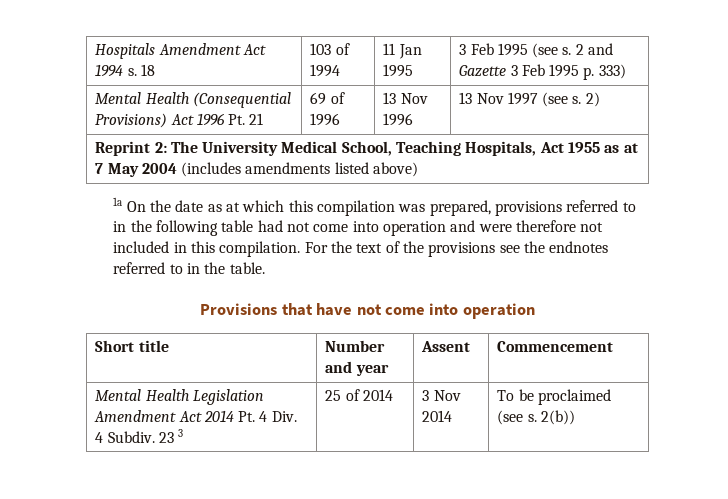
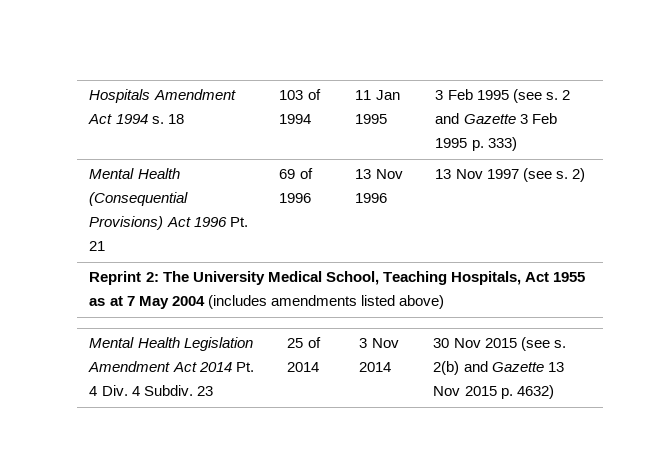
[113,197,636,216] [113,220,604,236] [113,241,609,257] [113,262,265,274] [200,303,535,319] [95,340,169,352] [325,340,386,352] [325,361,389,376] [421,341,471,352] [497,341,614,352] // 1a On the date as at which this compilation was prepared, provisions referred to in the following table had not come into operation and were therefore not included in this compilation. For the text of the provisions see the endnotes referred to in the table. // Provisions that have not come into operation // Short title | Number and year | Assent | Commencement -> (444, 302) none
[178,429,184,437] 3 -> (213, 391) none
[497,389,611,405] [497,410,575,425] To be proclaimed (see s. 2(b)) -> [433,337,566,351] [433,361,564,375] [433,385,554,399] 30 Nov 2015 (see s. 2(b) and Gazette 13 Nov 2015 p. 4632)

